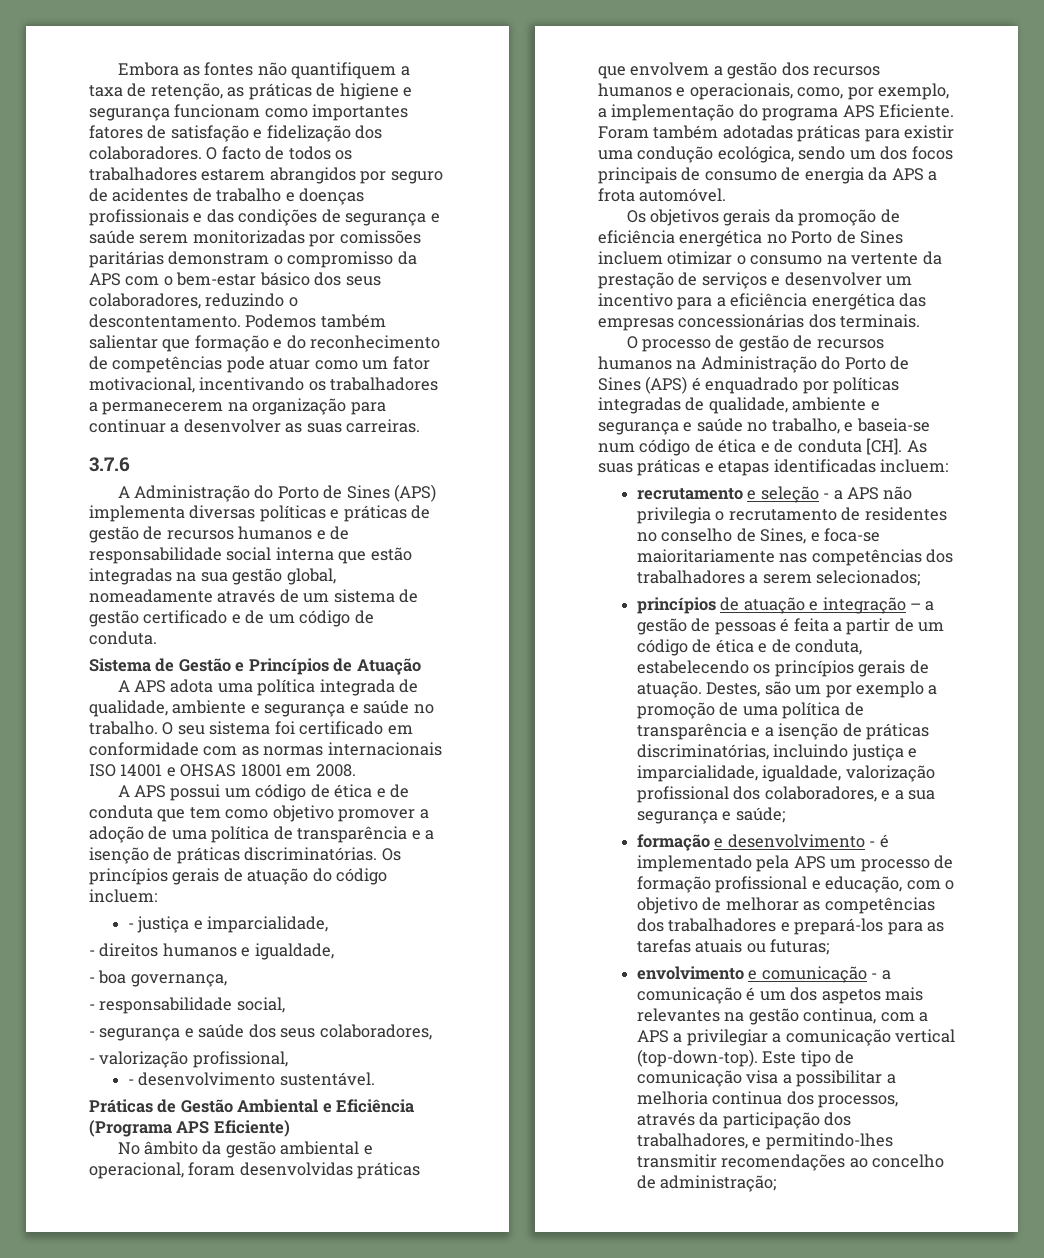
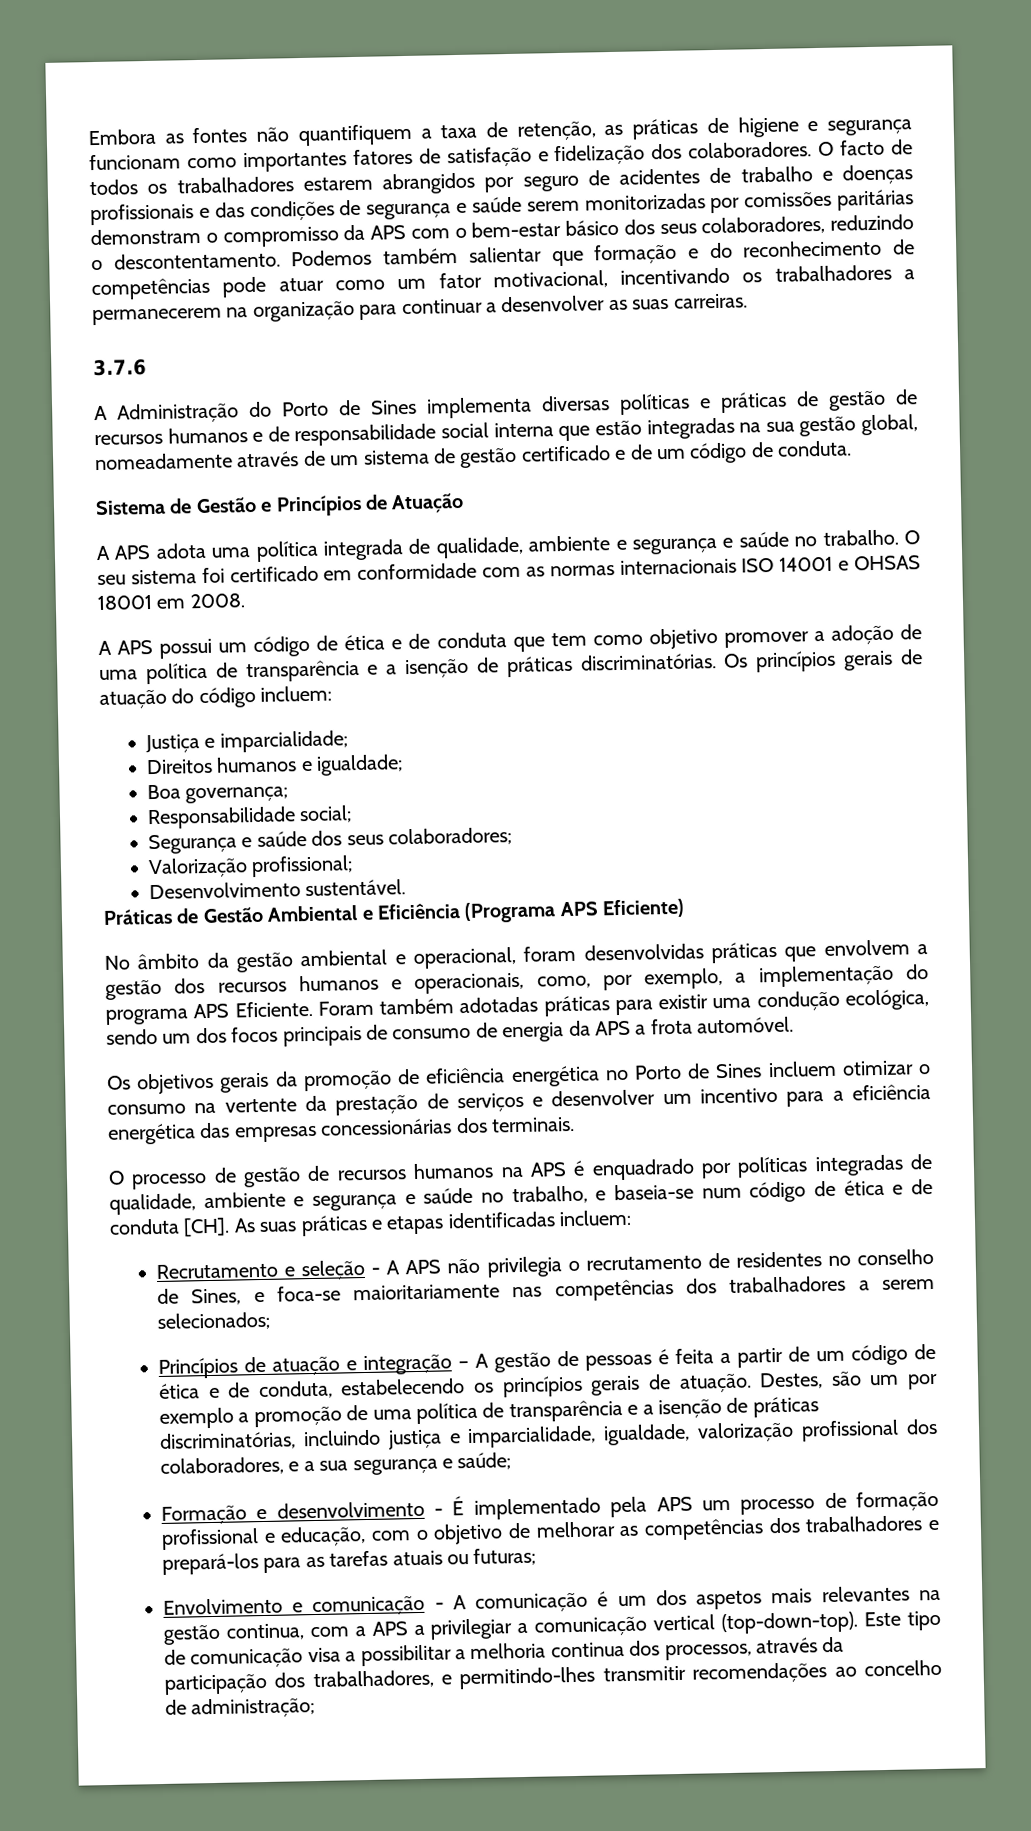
[394,484,437,502] (APS) -> (417, 407) none
[127,916,329,933] [89,943,334,960] [89,970,227,987] [89,997,285,1014] [89,1024,432,1041] [89,1051,288,1068] [127,1072,276,1086] - justiça e imparcialidade, // - direitos humanos e igualdade, // - boa governança, // - responsabilidade social, // - segurança e saúde dos seus colaboradores, // - valorização profissional, // - desenvolvimento -> [144,730,348,754] [145,754,404,776] [146,784,289,804] [146,805,353,830] [147,827,512,855] [147,855,354,879] [148,881,301,900] Justiça e imparcialidade; // Direitos humanos e igualdade; // Boa governança; // Responsabilidade social; // Segurança e saúde dos seus colaboradores; // Valorização profissional; // Desenvolvimento
[700,356,910,373] [598,376,688,394] Administração do Porto de Sines (APS) -> [529,1162,567,1177] APS
[636,488,743,500] recrutamento -> [155,1262,278,1280] Recrutamento
[833,490,843,500] a -> [386,1260,401,1275] A
[636,597,716,614] princípios -> [157,1357,238,1380] Princípios
[925,601,935,611] a -> [474,1353,489,1368] A
[636,834,710,851] formação -> [160,1505,247,1525] Formação
[879,834,889,848] é -> [452,1496,465,1516] É
[636,966,744,980] envolvimento -> [162,1597,283,1615] Envolvimento
[881,970,891,980] a -> [452,1595,467,1610] A

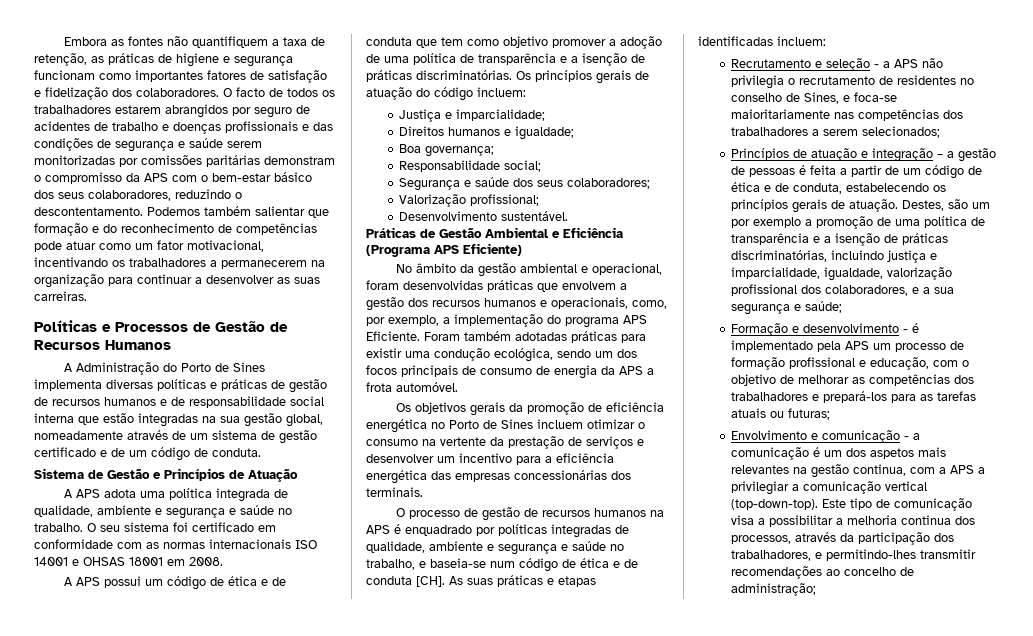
[93,359,147,377] 3.7.6 -> [34,320,288,332] [34,340,171,350] Políticas e Processos de Gestão de Recursos Humanos
[386,1260,401,1275] A -> [883,61,891,68] a
[474,1353,489,1368] A -> [947,151,955,158] a
[452,1496,465,1516] É -> [912,323,920,333] é
[452,1595,467,1610] A -> [913,433,921,440] a

